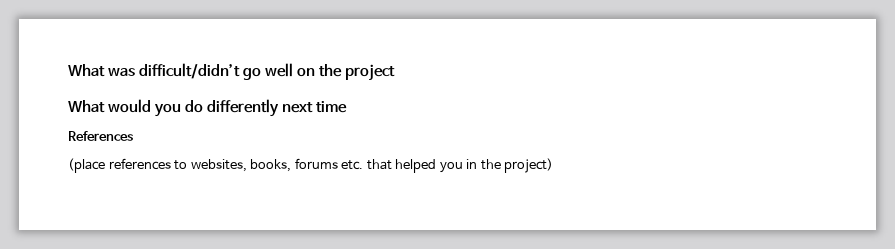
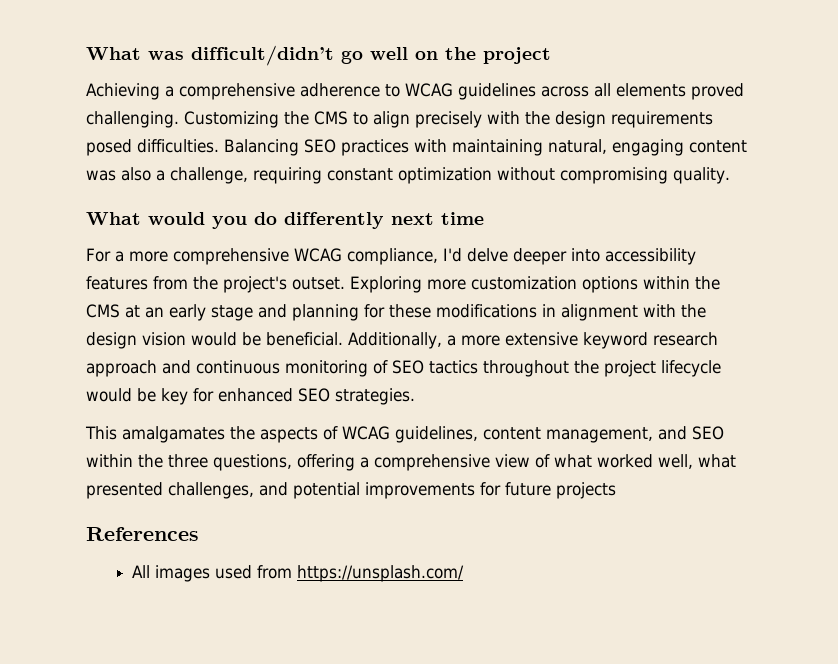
(396, 72) none -> [86,83,744,100] [86,111,713,128] [86,139,747,156] [86,167,730,184] // Achieving a comprehensive adherence to WCAG guidelines across all elements proved challenging. Customizing the CMS to align precisely with the design requirements posed difficulties. Balancing SEO practices with maintaining natural, engaging content was also a challenge, requiring constant optimization without compromising quality.
[68,131,133,141] [68,158,554,173] References // (place references to websites, books, forums etc. that helped you in the project) -> [86,248,696,265] [86,276,720,293] [86,304,706,321] [86,332,718,349] [86,360,721,377] [86,388,415,405] [85,426,724,443] [86,454,736,471] [86,482,616,499] [86,527,199,541] [132,565,465,582] For a more comprehensive WCAG compliance, I'd delve deeper into accessibility features from the project's outset. Exploring more customization options within the CMS at an early stage and planning for these modifications in alignment with the design vision would be beneficial. Additionally, a more extensive keyword research approach and continuous monitoring of SEO tactics throughout the project lifecycle would be key for enhanced SEO strategies. // This amalgamates the aspects of WCAG guidelines, content management, and SEO within the three questions, offering a comprehensive view of what worked well, what presented challenges, and potential improvements for future projects // References // All images used from https://unsplash.com/

